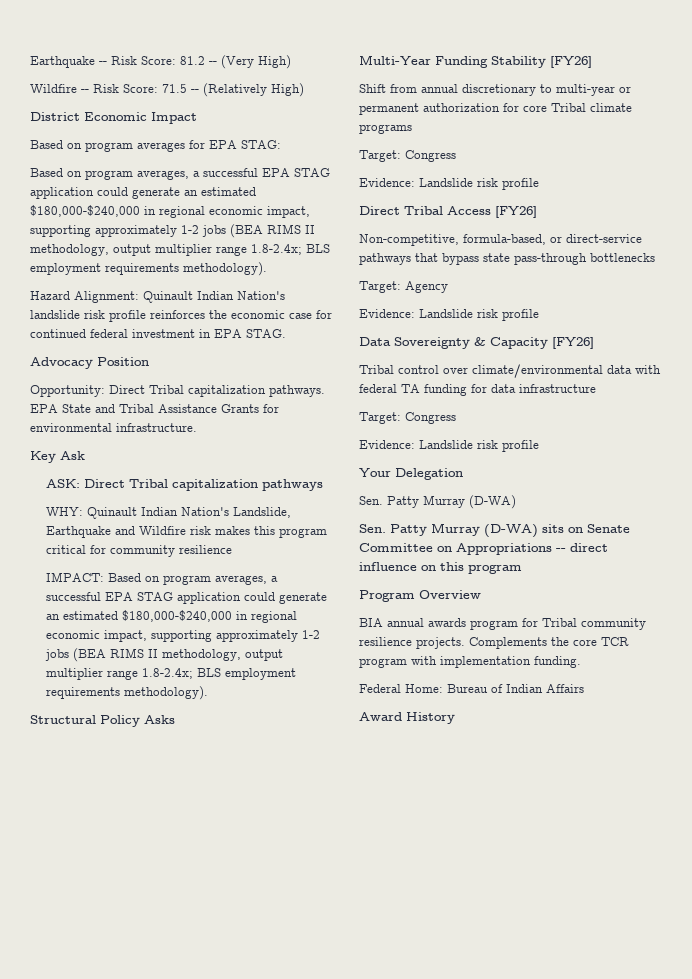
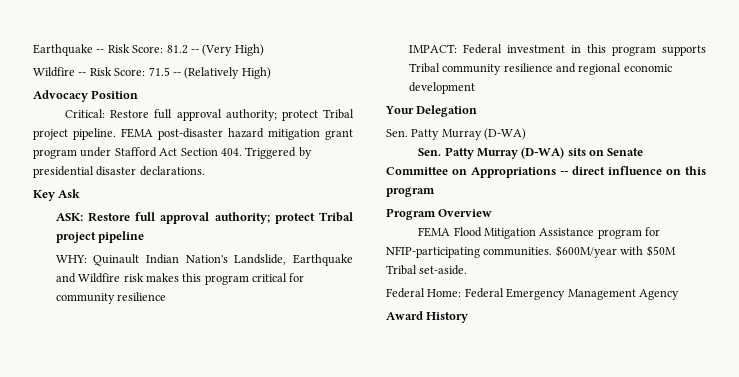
[30,112,197,124] [30,140,281,152] [30,168,330,180] [30,187,256,199] [30,205,310,218] [30,224,315,238] [30,244,330,256] [30,262,267,276] [30,291,285,303] [30,310,332,322] [30,329,286,338] [30,357,149,369] [30,385,325,397] [30,404,279,413] [30,423,197,432] [30,451,85,463] [45,479,323,491] District Economic Impact // Based on program averages for EPA STAG: // Based on program averages, a successful EPA STAG application could generate an estimated $180,000-$240,000 in regional economic impact, supporting approximately 1-2 jobs (BEA RIMS II methodology, output multiplier range 1.8-2.4x; BLS employment requirements methodology). // Hazard Alignment: Quinault Indian Nation's landslide risk profile reinforces the economic case for continued federal investment in EPA STAG. // Advocacy Position // Opportunity: Direct Tribal capitalization pathways. EPA State and Tribal Assistance Grants for environmental infrastructure. // Key Ask // ASK: Direct Tribal capitalization pathways -> [33,90,139,102] [65,109,355,121] [33,128,353,140] [33,147,312,159] [33,166,205,178] [33,189,81,201] [55,212,353,224] [55,231,145,243] Advocacy Position // Critical: Restore full approval authority; protect Tribal project pipeline. FEMA post-disaster hazard mitigation grant program under Stafford Act Section 404. Triggered by presidential disaster declarations. // Key Ask // ASK: Restore full approval authority; protect Tribal project pipeline
[107,573,278,585] [45,592,327,604] [45,610,297,623] [45,630,320,642] [44,648,283,662] [45,668,296,680] [45,686,208,700] [30,715,175,727] [359,55,592,68] [359,84,631,96] [359,103,632,115] [359,124,412,134] [359,150,456,162] [359,178,539,190] [359,206,537,218] [359,234,642,246] [359,253,655,265] [359,281,448,293] [359,309,539,321] [359,337,594,349] [359,364,661,378] [359,384,596,396] [359,412,456,424] [359,440,539,452] Based on program averages, a successful EPA STAG application could generate an estimated $180,000-$240,000 in regional economic impact, supporting approximately 1-2 jobs (BEA RIMS II methodology, output multiplier range 1.8-2.4x; BLS employment requirements methodology). // Structural Policy Asks // Multi-Year Funding Stability [FY26] // Shift from annual discretionary to multi-year or permanent authorization for core Tribal climate programs // Target: Congress // Evidence: Landslide risk profile // Direct Tribal Access [FY26] // Non-competitive, formula-based, or direct-service pathways that bypass state pass-through bottlenecks // Target: Agency // Evidence: Landslide risk profile // Data Sovereignty & Capacity [FY26] // Tribal control over climate/environmental data with federal TA funding for data infrastructure // Target: Congress // Evidence: Landslide risk profile -> [462,44,706,56] [408,63,672,75] [408,82,475,94] Federal investment in this program supports Tribal community resilience and regional economic development
[359,618,646,630] [359,637,629,649] [359,656,581,668] [359,684,584,693] BIA annual awards program for Tribal community resilience projects. Complements the core TCR program with implementation funding. // Federal Home: Bureau of Indian Affairs -> [418,227,661,239] [386,245,676,258] [386,265,468,275] [386,288,679,300] FEMA Flood Mitigation Assistance program for NFIP-participating communities. $600M/year with $50M Tribal set-aside. // Federal Home: Federal Emergency Management Agency

